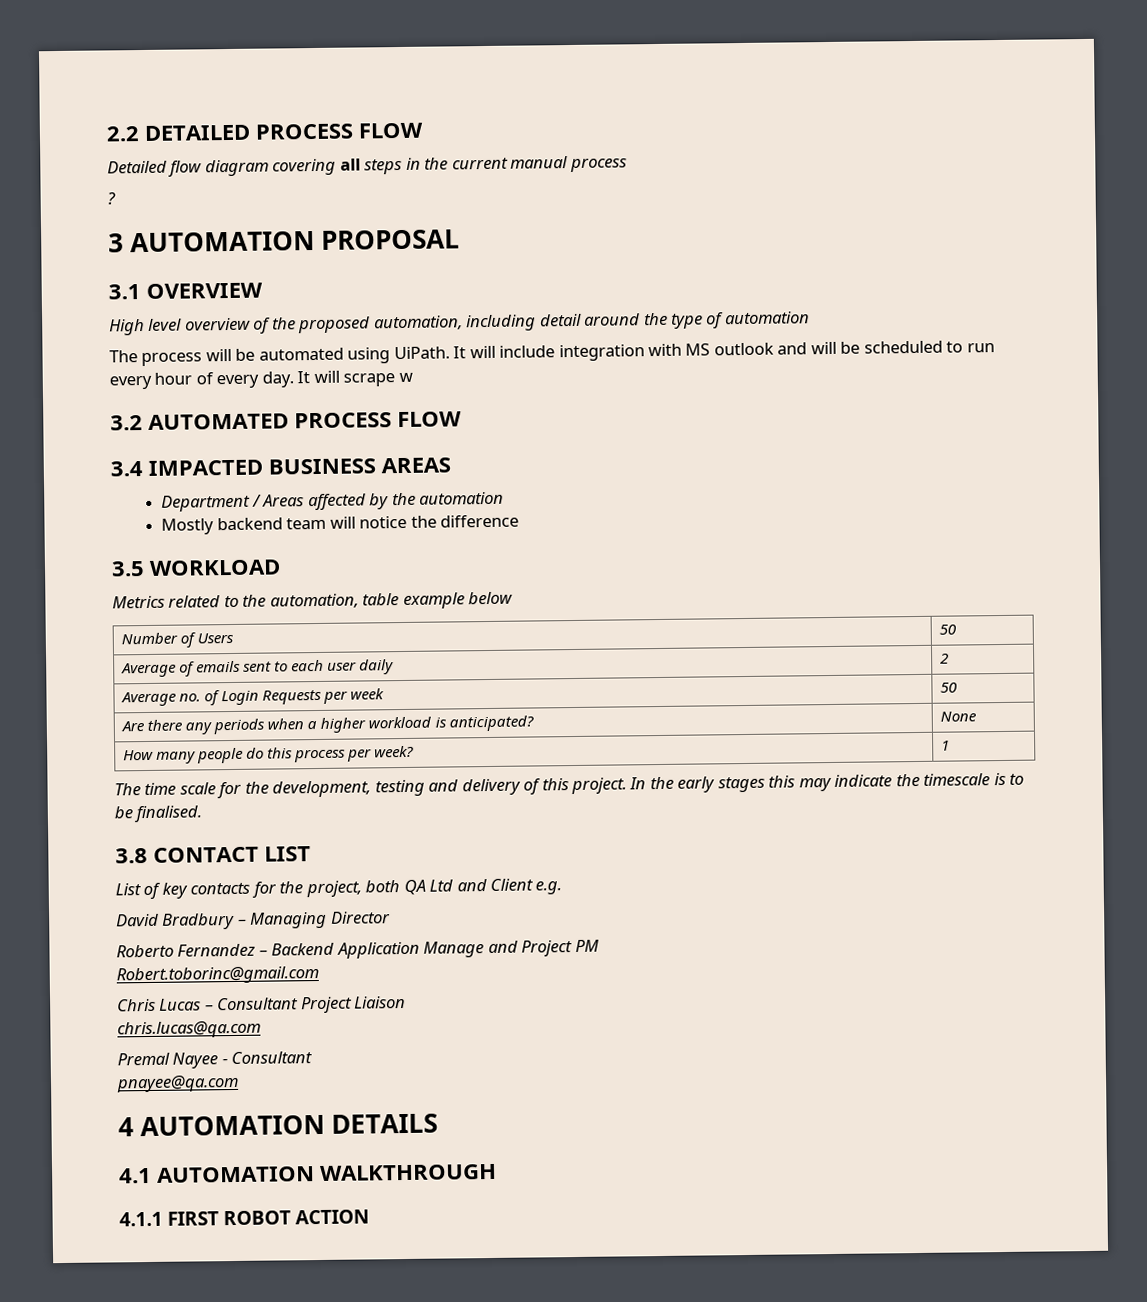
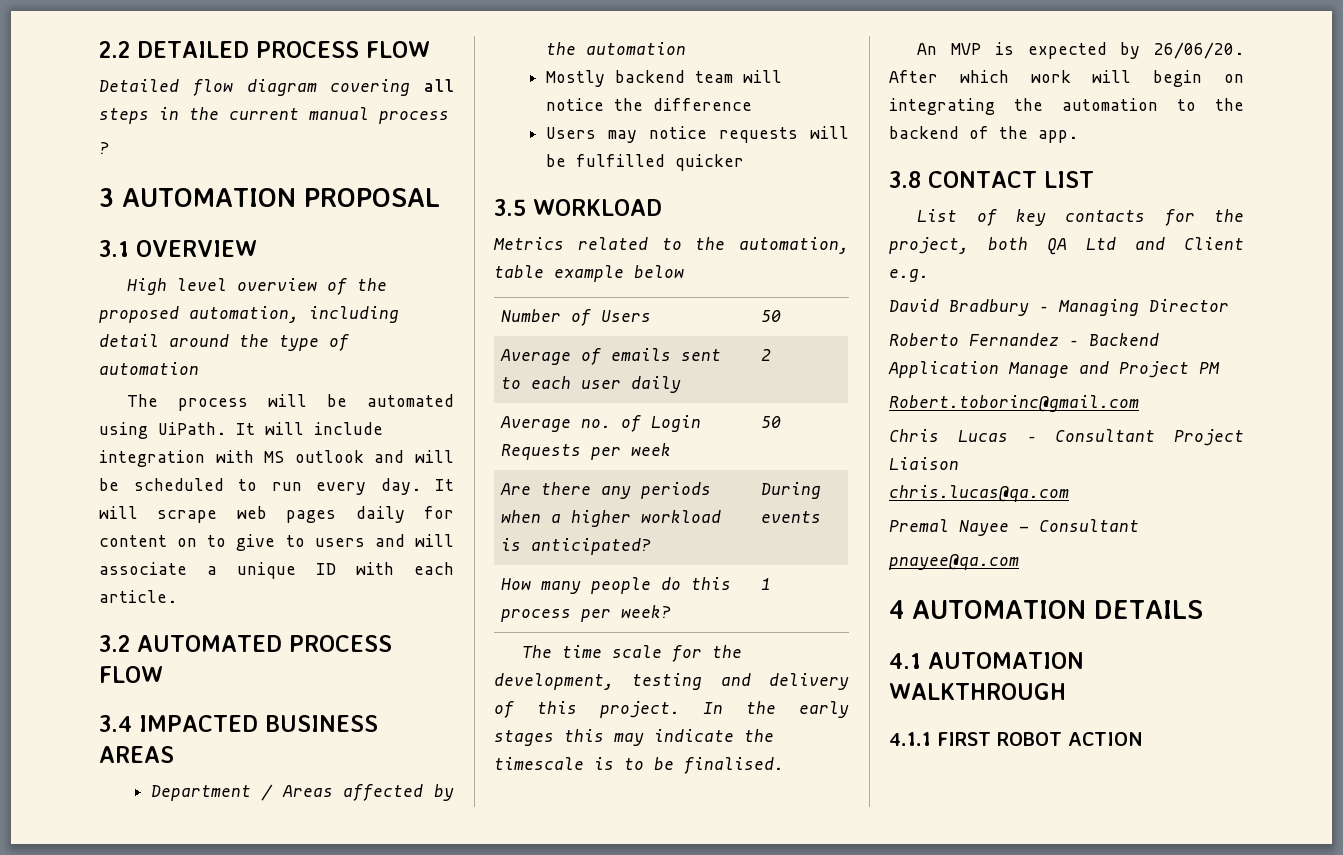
[154,372,260,389] hour of every -> (366, 488) none
[398,372,413,383] w -> [236,506,454,523] [99,534,454,551] [99,562,454,579] [99,590,177,603] web pages daily for content on to give to users and will associate a unique ID with each article.
(520, 521) none -> [546,126,849,143] [546,154,745,171] // Users may notice requests will be fulfilled quicker
[940,711,978,722] | None -> [761,482,822,499] [761,511,822,523] | During events
(203, 814) none -> [917,42,1244,59] [889,70,1244,87] [889,98,1244,115] [889,126,1078,143] // An MVP is expected by 26/06/20. After which work will begin on integrating the automation to the backend of the app.

